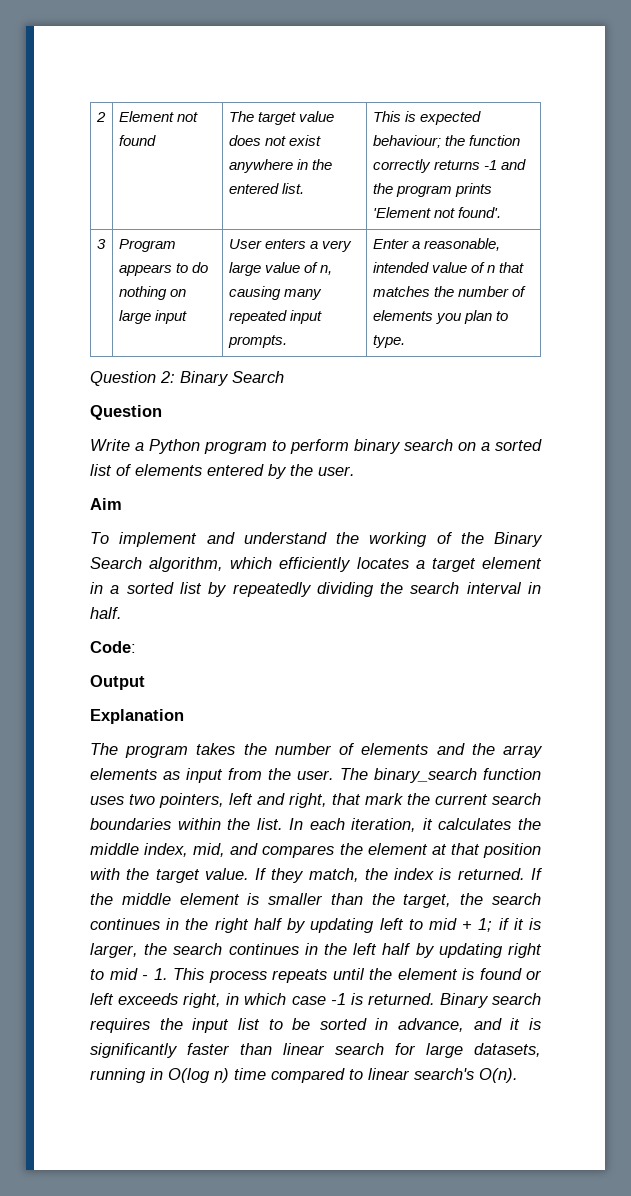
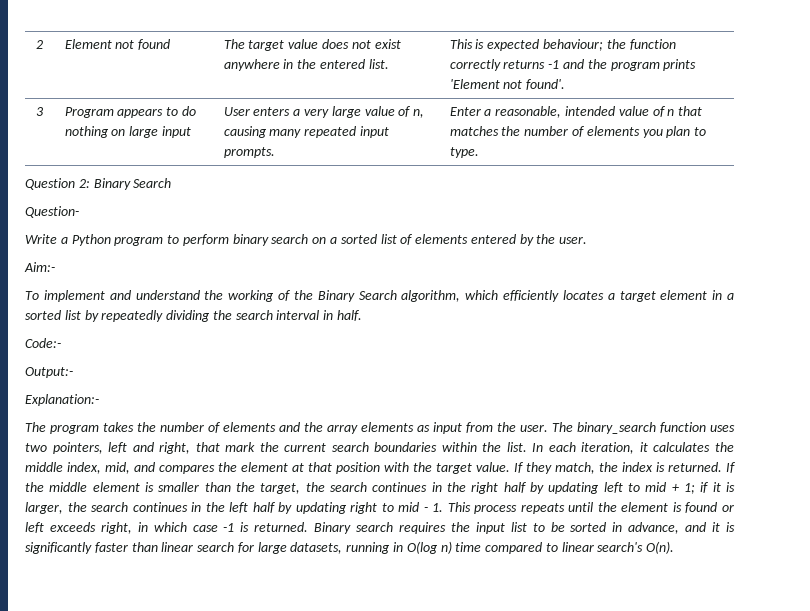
[90,405,162,420] Question -> [25,206,79,218] Question-
[90,498,122,510] Aim -> [24,262,55,272] Aim:-
[90,641,136,653] [90,675,145,690] [90,709,184,724] Code: // Output // Explanation -> [25,338,61,348] [25,367,73,378] [25,394,99,406] Code:- // Output:- // Explanation:-

